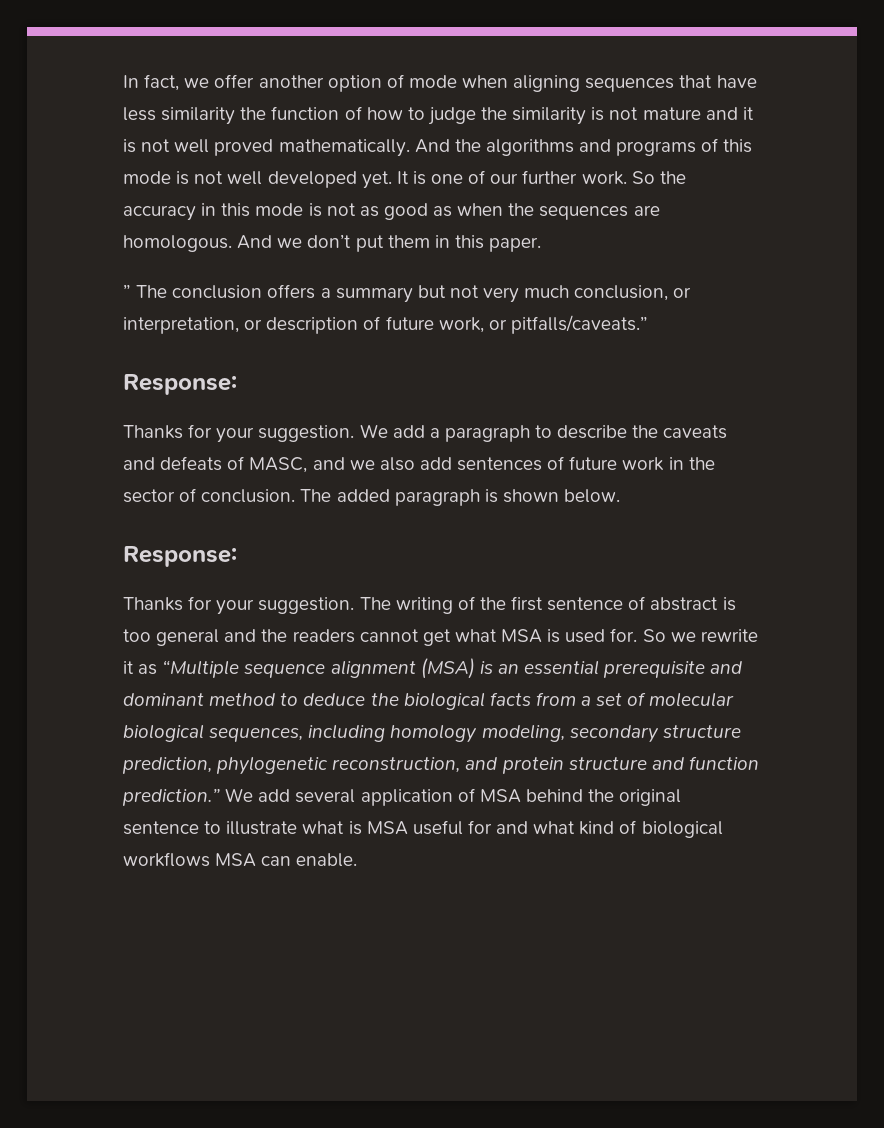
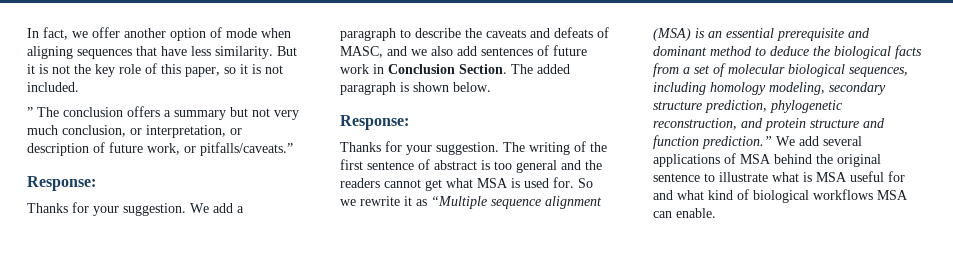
[161,106,754,125] [123,138,753,157] [123,170,686,189] [123,203,660,221] [123,234,542,252] similarity the function of how to judge the similarity is not mature and it is not well proved mathematically. And the algorithms and programs of this mode is not well developed yet. It is one of our further work. So the accuracy in this mode is not as good as when the sequences are homologous. And we don’t put them in this paper. -> [215,46,297,59] [27,63,283,77] [27,82,79,92] similarity. But it is not the key role of this paper, so it is not included.
[688,457,715,470] [123,488,296,503] the sector of conclusion. -> [388,64,507,74] Conclusion Section.
[360,789,453,806] application -> [653,154,720,167] applications

